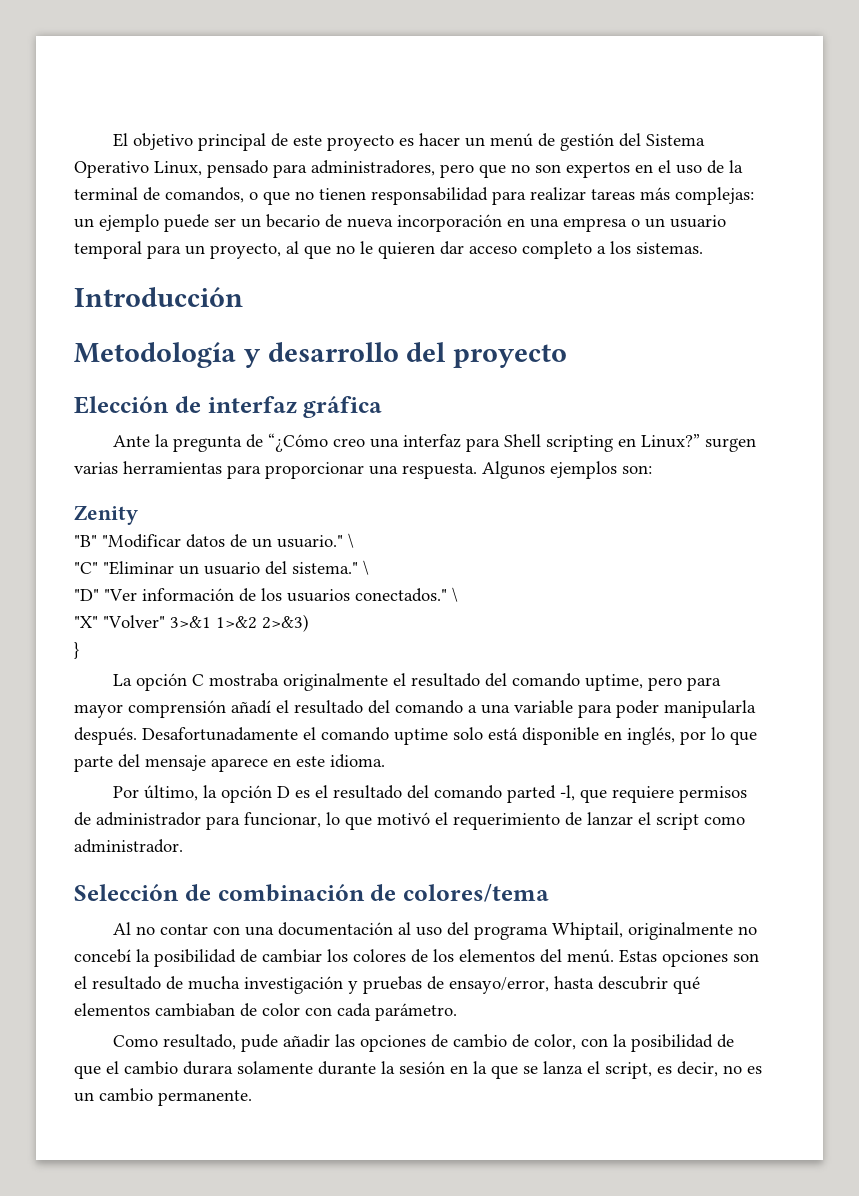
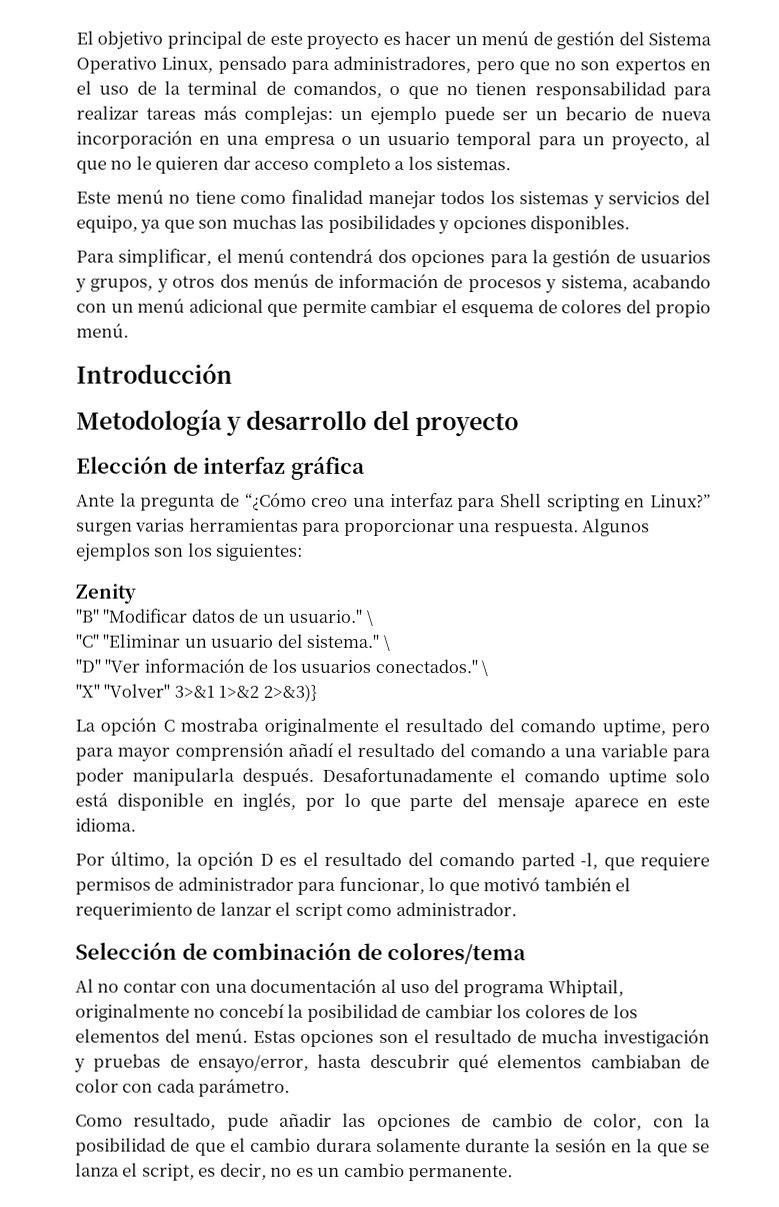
(703, 248) none -> [76,189,712,210] [76,214,631,235] [76,248,712,268] [75,273,711,294] [76,298,711,318] [76,323,129,338] // Este menú no tiene como finalidad manejar todos los sistemas y servicios del equipo, ya que son muchas las posibilidades y opciones disponibles. // Para simplificar, el menú contendrá dos opciones para la gestión de usuarios y grupos, y otros dos menús de información de procesos y sistema, acabando con un menú adicional que permite cambiar el esquema de colores del propio menú.
[622,465,652,474] son: -> [154,542,304,561] son los siguientes:
[262,614,309,632] [74,642,79,659] 2>&3) // } -> [262,683,317,702] 2>&3)}
(430, 818) none -> [543,877,612,892] también

